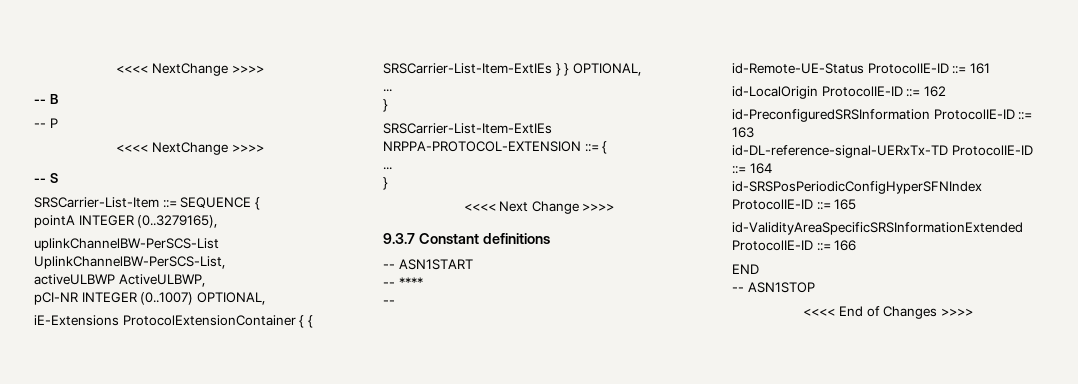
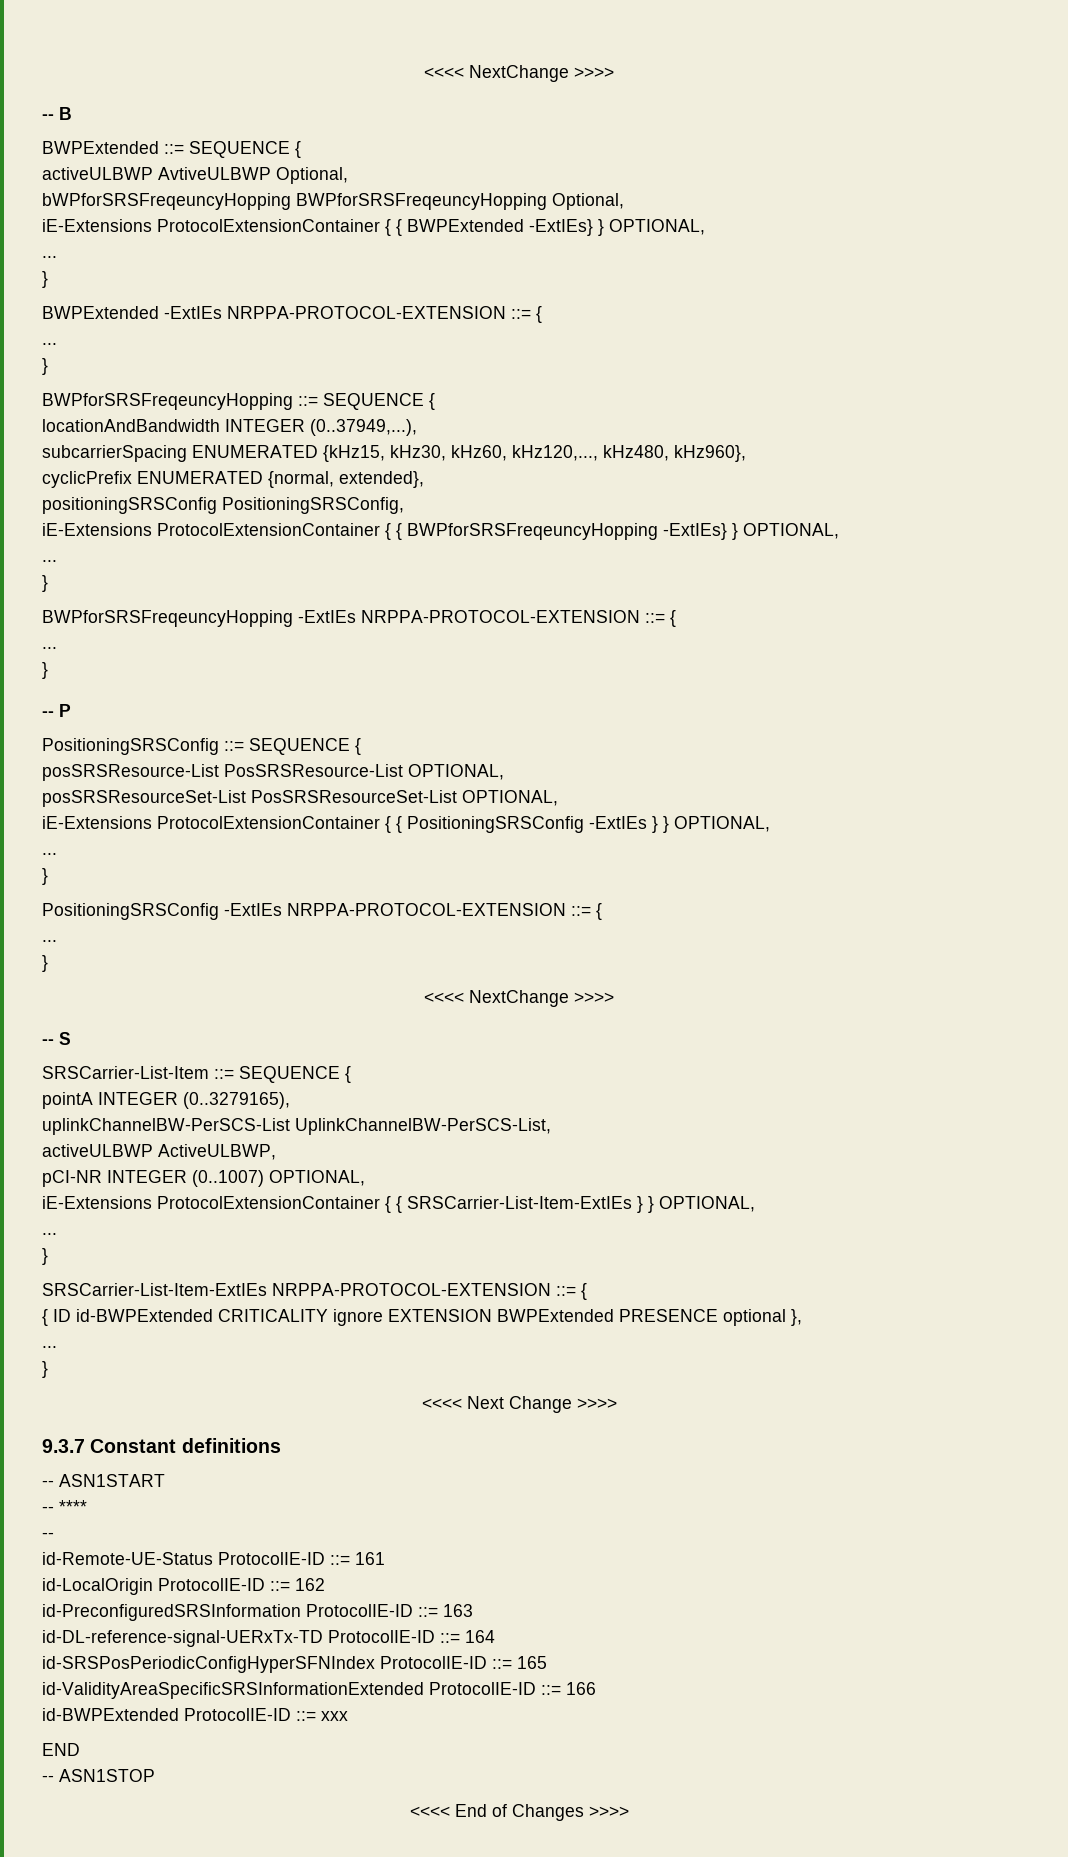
[34,118,58,128] -- P -> [42,141,301,158] [42,167,348,184] [42,193,624,210] [42,219,705,236] [42,256,57,258] [42,271,48,288] [42,306,542,323] [42,343,57,345] [42,358,48,375] [42,393,435,410] [42,419,417,436] [42,445,746,462] [42,471,424,488] [42,497,404,514] [42,523,839,540] [42,560,57,562] [42,575,48,592] [42,610,676,627] [42,647,57,649] [42,662,48,679] [42,704,71,717] [42,738,361,755] [42,764,504,781] [42,790,558,807] [42,816,770,833] [42,853,57,855] [42,868,48,885] [42,903,602,920] [42,940,57,942] [42,955,48,972] BWPExtended ::= SEQUENCE { // activeULBWP AvtiveULBWP Optional, // bWPforSRSFreqeuncyHopping BWPforSRSFreqeuncyHopping Optional, // iE-Extensions ProtocolExtensionContainer { { BWPExtended -ExtIEs} } OPTIONAL, // ... // } // BWPExtended -ExtIEs NRPPA-PROTOCOL-EXTENSION ::= { // ... // } // BWPforSRSFreqeuncyHopping ::= SEQUENCE { // locationAndBandwidth INTEGER (0..37949,...), // subcarrierSpacing ENUMERATED {kHz15, kHz30, kHz60, kHz120,..., kHz480, kHz960}, // cyclicPrefix ENUMERATED {normal, extended}, // positioningSRSConfig PositioningSRSConfig, // iE-Extensions ProtocolExtensionContainer { { BWPforSRSFreqeuncyHopping -ExtIEs} } OPTIONAL, // ... // } // BWPforSRSFreqeuncyHopping -ExtIEs NRPPA-PROTOCOL-EXTENSION ::= { // ... // } // -- P // PositioningSRSConfig ::= SEQUENCE { // posSRSResource-List PosSRSResource-List OPTIONAL, // posSRSResourceSet-List PosSRSResourceSet-List OPTIONAL, // iE-Extensions ProtocolExtensionContainer { { PositioningSRSConfig -ExtIEs } } OPTIONAL, // ... // } // PositioningSRSConfig -ExtIEs NRPPA-PROTOCOL-EXTENSION ::= { // ... // }
(608, 147) none -> [42,1309,802,1326] // { ID id-BWPExtended CRITICALITY ignore EXTENSION BWPExtended PRESENCE optional },
(857, 245) none -> [42,1708,348,1721] // id-BWPExtended ProtocolIE-ID ::= xxx

